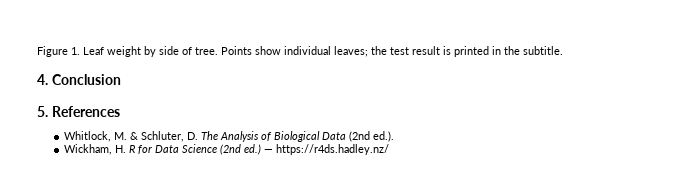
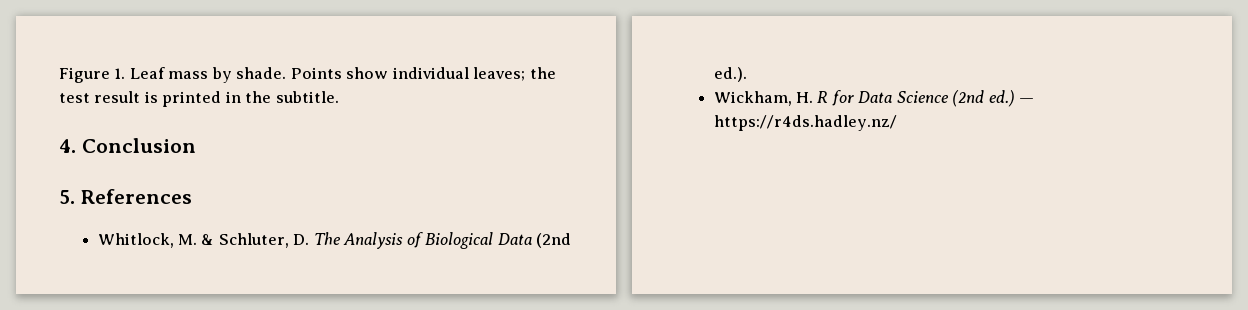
[107,46,218,57] weight by side of tree. -> [168,67,287,83] mass by shade.

